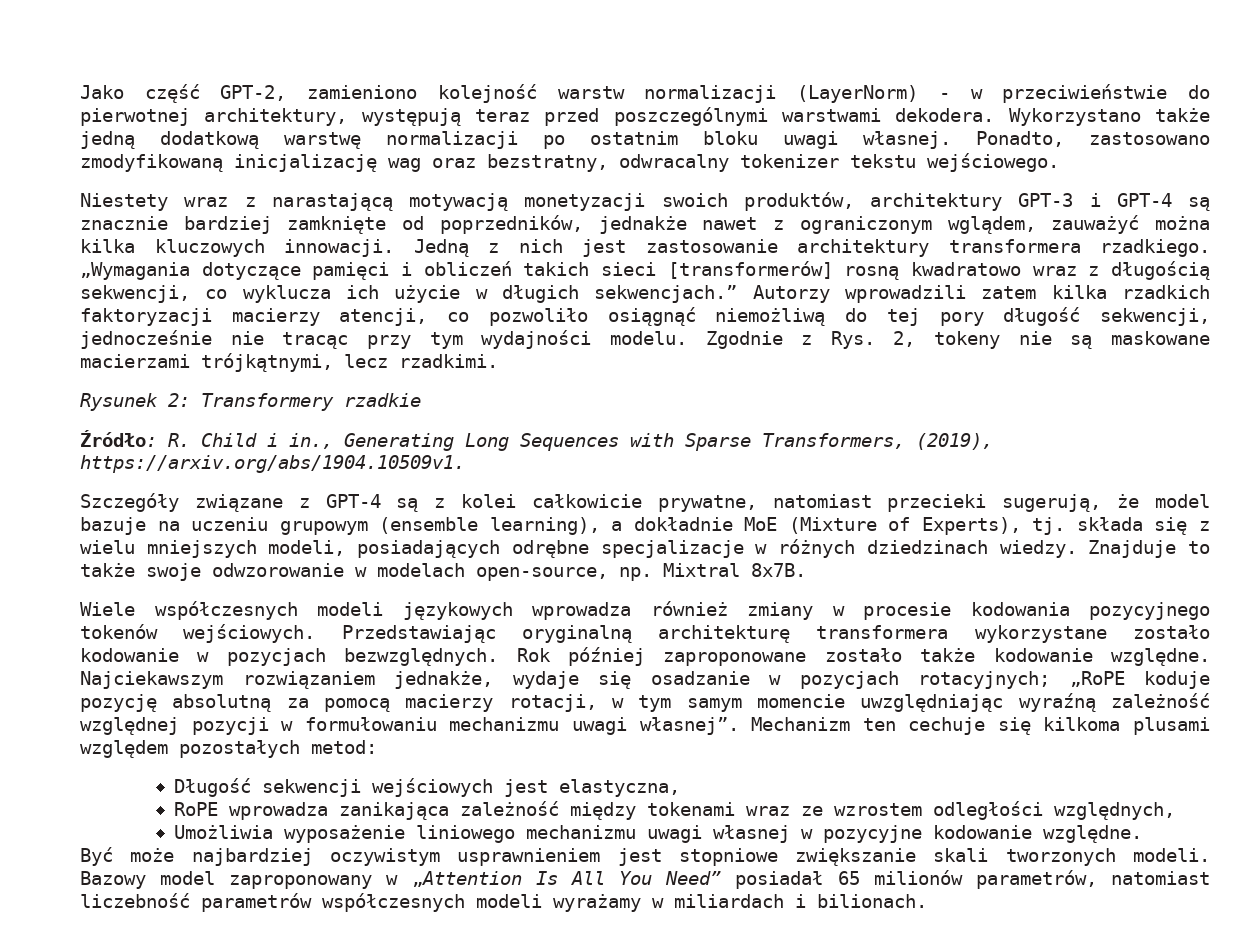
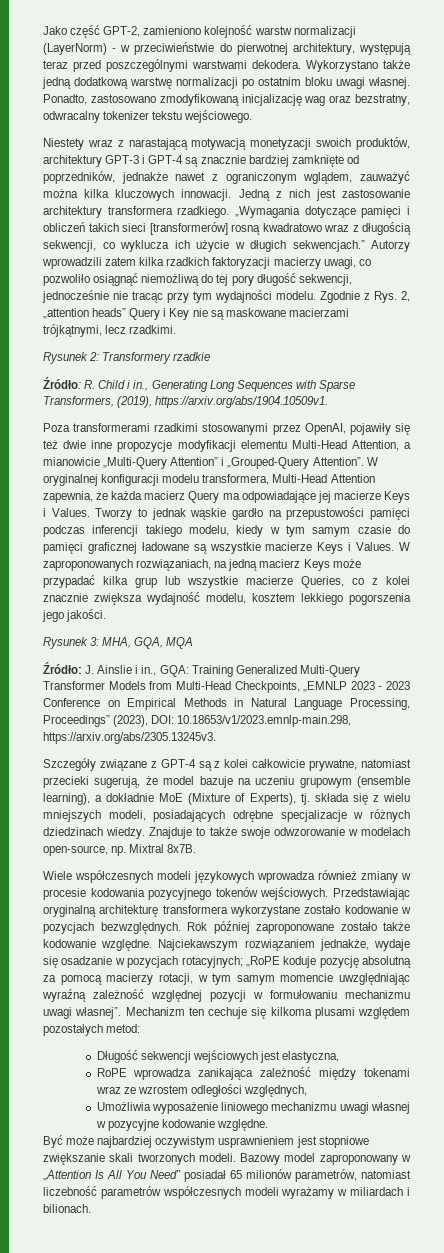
[339,308,428,326] atencji, -> [323,257,356,269] uwagi,
[934,331,1001,349] tokeny -> [43,308,190,320] „attention heads” Query i Key
(465, 464) none -> [43,423,411,435] [43,440,411,452] [43,457,378,469] [43,474,375,486] [43,491,410,503] [43,507,410,520] [43,525,410,537] [43,542,410,554] [43,559,361,571] [43,575,410,588] [43,592,411,605] [42,609,107,622] [43,637,194,649] [43,662,360,677] [43,681,410,693] [43,698,410,710] [43,715,352,727] [43,732,216,744] // Poza transformerami rzadkimi stosowanymi przez OpenAI, pojawiły się też dwie inne propozycje modyfikacji elementu Multi-Head Attention, a mianowicie „Multi-Query Attention” i „Grouped-Query Attention”. W oryginalnej konfiguracji modelu transformera, Multi-Head Attention zapewnia, że każda macierz Query ma odpowiadające jej macierze Keys i Values. Tworzy to jednak wąskie gardło na przepustowości pamięci podczas inferencji takiego modelu, kiedy w tym samym czasie do pamięci graficznej ładowane są wszystkie macierze Keys i Values. W zaproponowanych rozwiązaniach, na jedną macierz Keys może przypadać kilka grup lub wszystkie macierze Queries, co z kolei znacznie zwiększa wydajność modelu, kosztem lekkiego pogorszenia jego jakości. // Rysunek 3: MHA, GQA, MQA // Źródło: J. Ainslie i in., GQA: Training Generalized Multi-Query Transformer Models from Multi-Head Checkpoints, „EMNLP 2023 - 2023 Conference on Empirical Methods in Natural Language Processing, Proceedings” (2023), DOI: 10.18653/v1/2023.emnlp-main.298, https://arxiv.org/abs/2305.13245v3.

